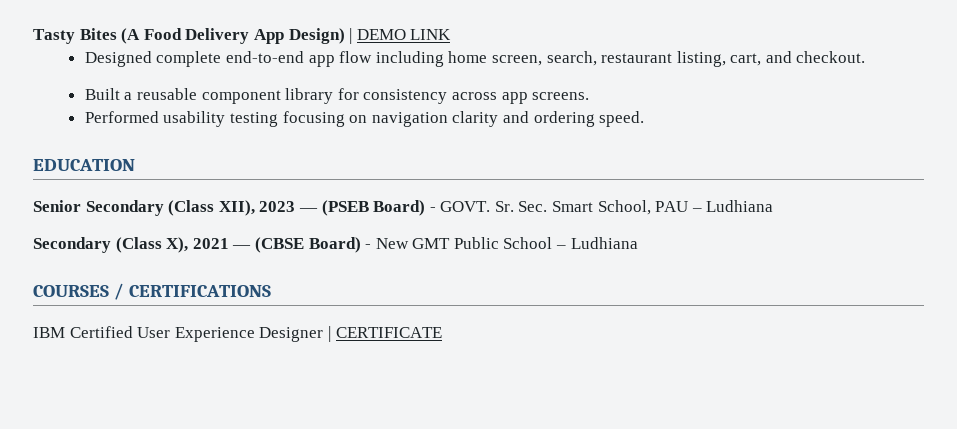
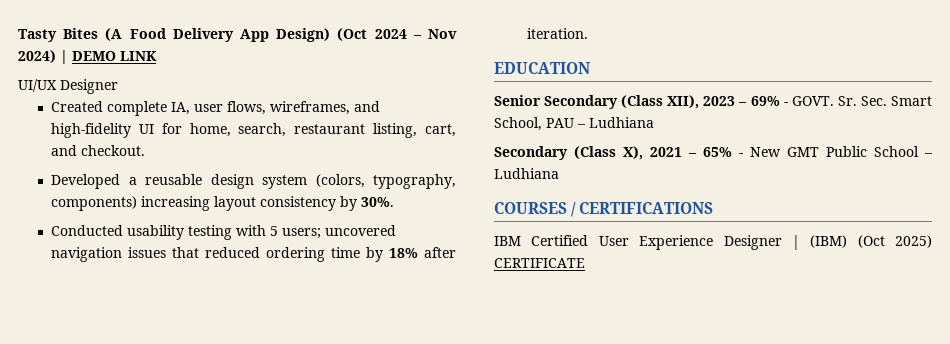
[349,28,452,44] [84,51,542,67] | DEMO LINK // Designed complete end-to-end app flow including home screen, -> [337,28,457,41] [18,50,157,64] [18,79,118,94] [51,101,381,116] [51,123,231,138] (Oct 2024 – Nov 2024) | DEMO LINK // UI/UX Designer // Created complete IA, user flows, wireframes, and high-fidelity UI for home,
[84,88,120,100] Built -> [51,174,121,189] Developed
[201,88,590,104] [84,111,645,127] component library for consistency across app screens. // Performed usability testing focusing on navigation clarity and ordering speed. -> [210,174,456,189] [51,196,395,211] [51,225,397,240] [51,247,456,262] [527,28,589,39] design system (colors, typography, components) increasing layout consistency by 30%. // Conducted usability testing with 5 users; uncovered navigation issues that reduced ordering time by 18% after iteration.
[298,200,426,216] — (PSEB Board) -> [738,96,780,106] – 69%
[232,237,361,253] — (CBSE Board) -> [688,147,732,157] – 65%
(331, 334) none -> [810,235,932,248] (IBM) (Oct 2025)

